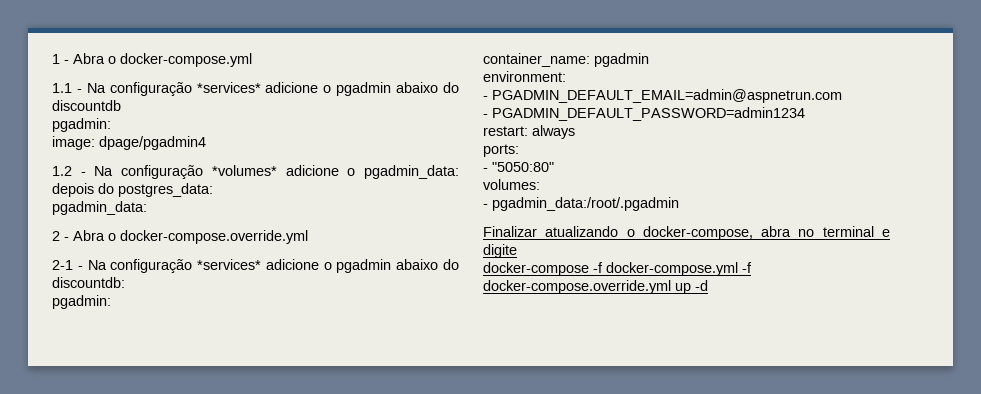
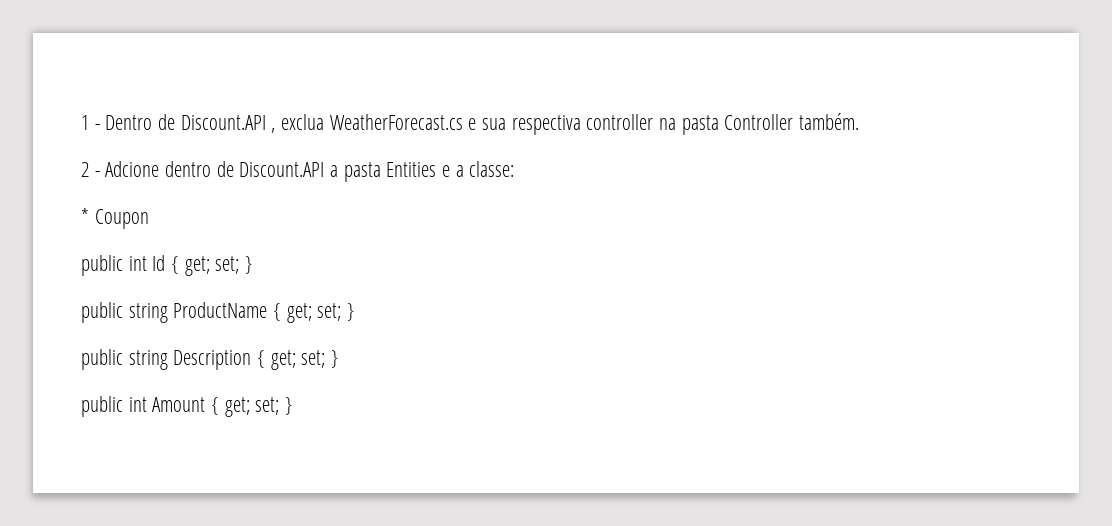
[73,53,252,67] [52,82,460,96] [52,100,121,111] [52,118,111,132] [52,136,206,150] [52,165,459,179] [52,183,213,197] [52,201,147,215] [52,230,308,244] [52,259,459,273] [52,277,125,288] [52,295,111,309] [483,53,649,67] [483,71,566,82] [483,89,842,103] [483,107,805,121] [483,125,575,139] [483,144,519,157] [483,162,554,172] [483,179,540,190] [483,197,679,211] [483,226,890,240] [483,244,517,258] [483,262,752,276] [483,280,708,294] Abra o docker-compose.yml // 1.1 - Na configuração *services* adicione o pgadmin abaixo do discountdb // pgadmin: // image: dpage/pgadmin4 // 1.2 - Na configuração *volumes* adicione o pgadmin_data: depois do postgres_data: // pgadmin_data: // 2 - Abra o docker-compose.override.yml // 2-1 - Na configuração *services* adicione o pgadmin abaixo do discountdb: // pgadmin: // container_name: pgadmin // environment: // - PGADMIN_DEFAULT_EMAIL=admin@aspnetrun.com // - PGADMIN_DEFAULT_PASSWORD=admin1234 // restart: always // ports: // - "5050:80" // volumes: // - pgadmin_data:/root/.pgadmin // Finalizar atualizando o docker-compose, abra no terminal e digite // docker-compose -f docker-compose.yml -f docker-compose.override.yml up -d -> [105,113,860,135] [81,161,515,182] [81,208,149,229] [81,255,254,276] [81,302,356,323] [81,349,340,370] [81,396,294,417] Dentro de Discount.API , exclua WeatherForecast.cs e sua respectiva controller na pasta Controller também. // 2 - Adcione dentro de Discount.API a pasta Entities e a classe: // * Coupon // public int Id { get; set; } // public string ProductName { get; set; } // public string Description { get; set; } // public int Amount { get; set; }

